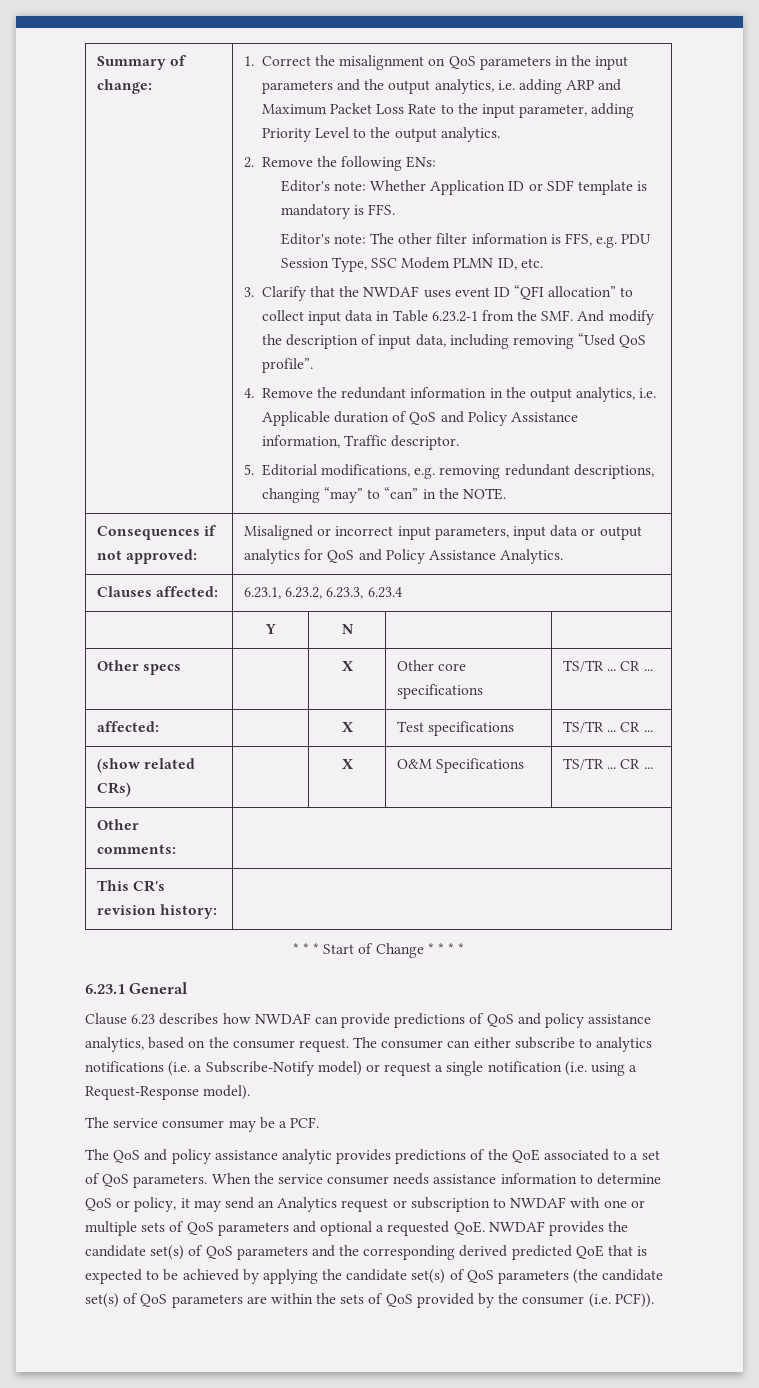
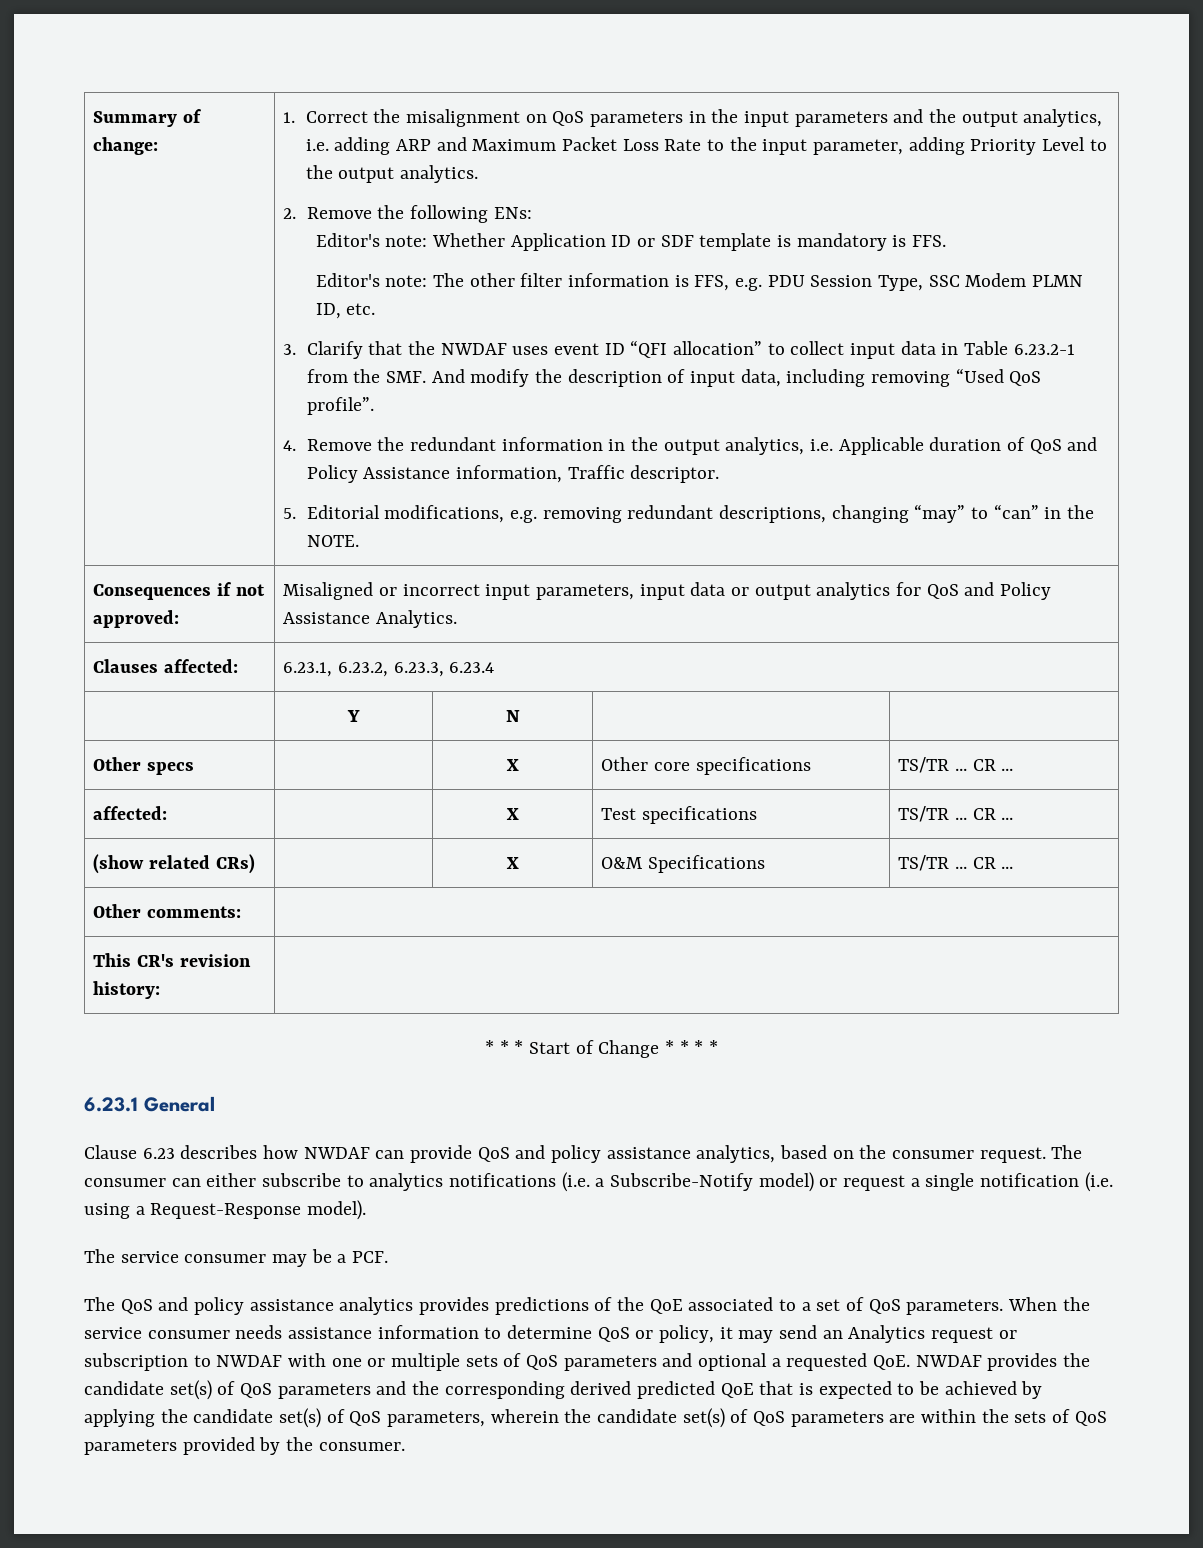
[394,1013,485,1028] predictions of -> (473, 1154) none
[281,1149,332,1164] analytic -> [339,1297,414,1315] analytics
[498,1269,599,1284] parameters (the -> [387,1409,592,1427] parameters, wherein the
(413, 1300) none -> [84,1439,177,1455] parameters
[522,1293,654,1308] consumer (i.e. PCF)). -> [318,1442,405,1451] consumer.

